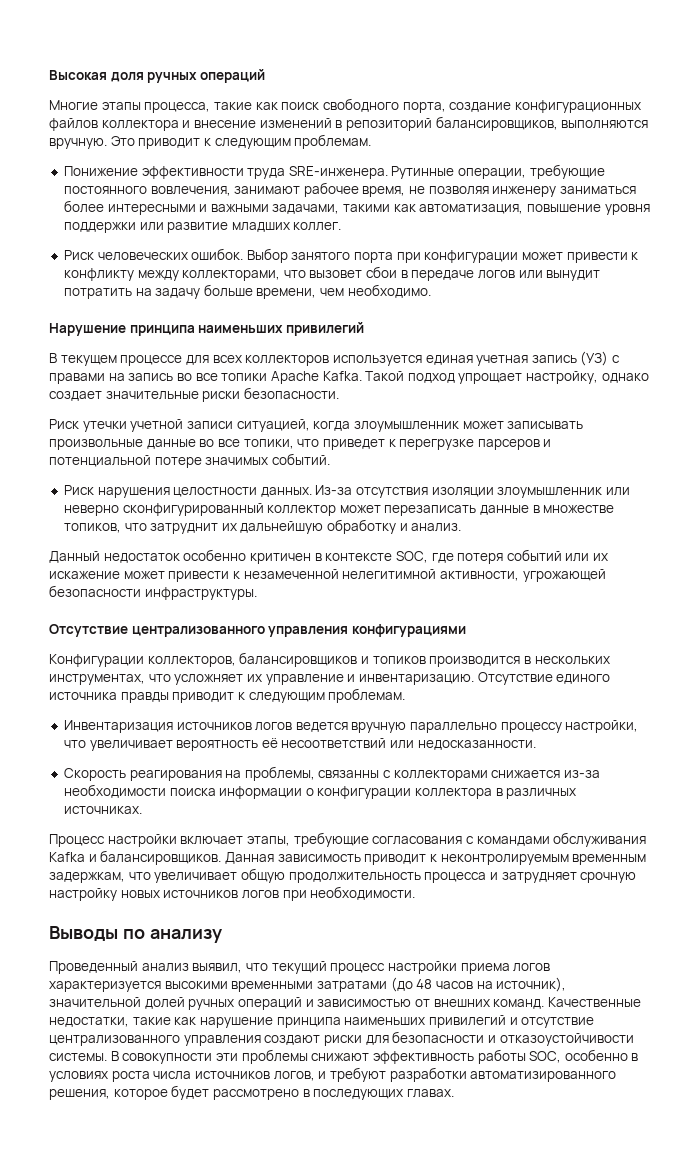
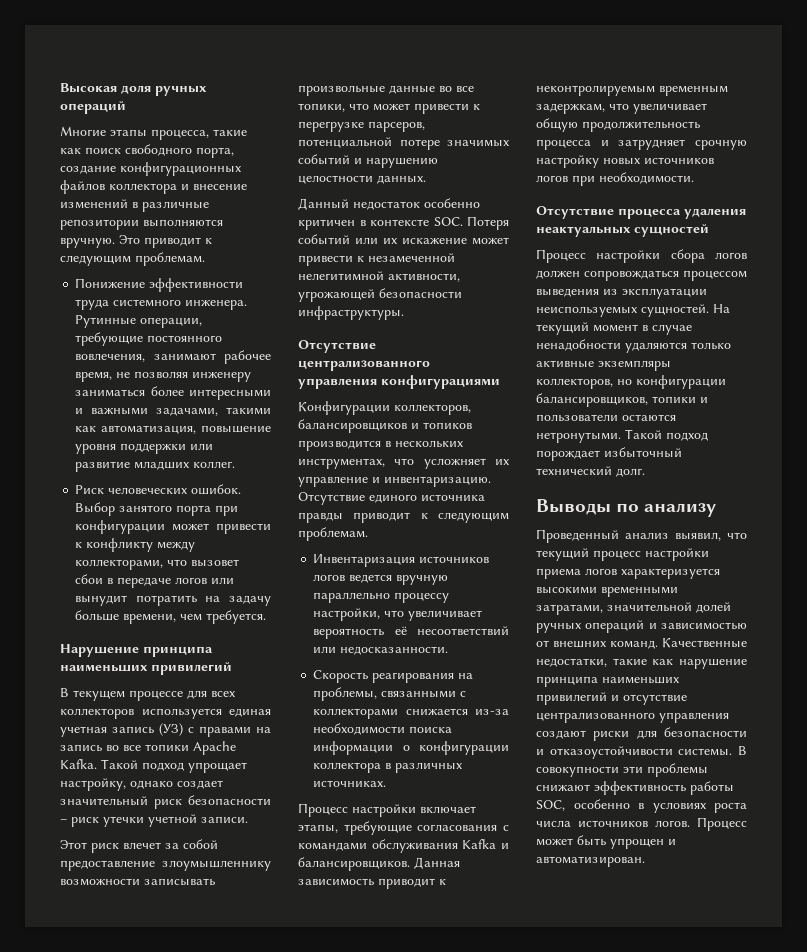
[345,116,558,131] репозиторий балансировщиков, -> [142,201,209,212] [60,219,139,230] различные репозитории
[288,166,388,179] SRE-инженера. -> [113,299,248,310] системного инженера.
[347,284,431,298] необходимо. -> [206,610,267,624] требуется.
[105,387,339,402] [49,419,504,432] значительные риски безопасности. // Риск утечки учетной записи ситуацией, когда злоумышленник может -> [60,795,271,809] [60,814,248,827] [60,839,218,853] [60,860,271,871] [60,878,140,886] значительный риск безопасности – риск утечки учетной записи. // Этот риск влечет за собой предоставление злоумышленнику возможности
[322,439,552,450] [49,453,330,468] [63,485,631,498] [63,503,615,516] [63,519,462,534] приведет к перегрузке парсеров и потенциальной потере значимых событий. // Риск нарушения целостности данных. Из-за отсутствия изоляции злоумышленник или неверно сконфигурированный коллектор может перезаписать данные в множестве топиков, что затруднит их дальнейшую обработку и анализ. -> [373,103,480,114] [298,121,425,132] [298,137,510,150] [298,154,438,168] [298,175,426,184] может привести к перегрузке парсеров, потенциальной потере значимых событий и нарушению целостности данных.
[395,551,504,564] SOC, где потеря -> [433,216,509,230] SOC. Потеря
[318,770,380,778] связанны -> [381,691,457,698] связанными
(416, 893) none -> [536,206,746,219] [536,224,709,237] [536,249,747,263] [536,270,747,281] [536,288,707,299] [536,304,730,317] [536,322,692,335] [536,339,731,353] [536,360,671,371] [536,375,726,389] [536,393,708,407] [536,414,676,422] [536,429,708,443] [536,447,682,461] [536,466,645,477] // Отсутствие процесса удаления неактуальных сущностей // Процесс настройки сбора логов должен сопровождаться процессом выведения из эксплуатации неиспользуемых сущностей. На текущий момент в случае ненадобности удаляются только активные экземпляры коллекторов, но конфигурации балансировщиков, топики и пользователи остаются нетронутыми. Такой подход порождает избыточный технический долг.
[316,977,567,992] затратами (до 48 часов на источник), -> [536,604,603,615] затратами,
[273,1067,617,1082] [49,1085,454,1100] логов, и требуют разработки автоматизированного решения, которое будет рассмотрено в последующих главах. -> [655,817,747,831] [536,835,676,849] [536,856,645,867] логов. Процесс может быть упрощен и автоматизирован.

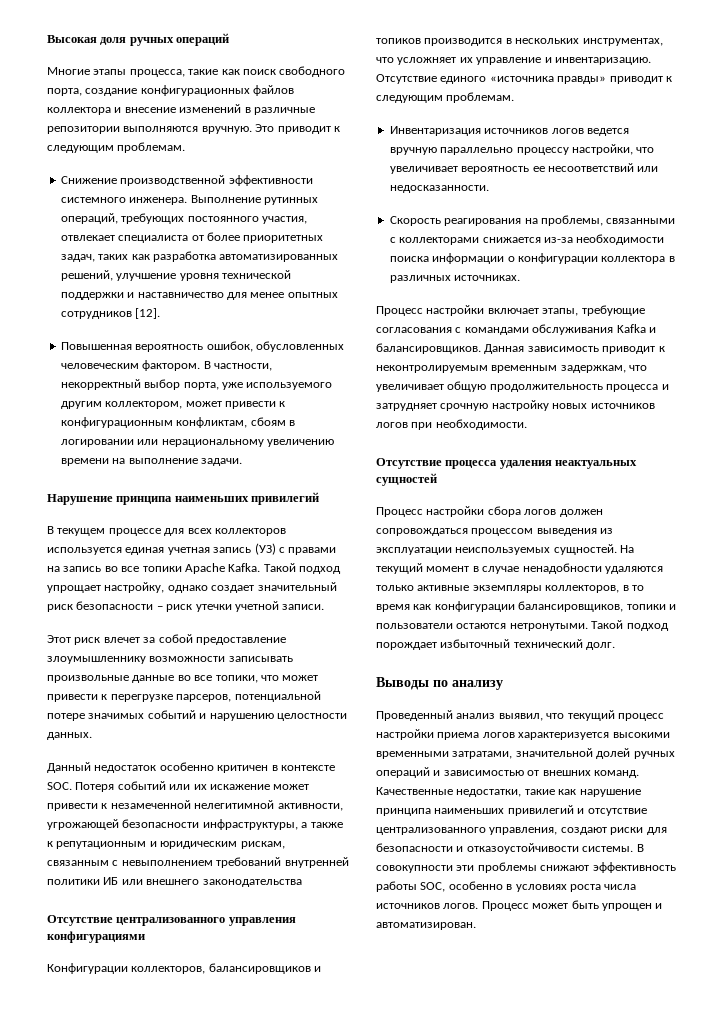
[75,278,244,292] [75,299,248,310] [75,315,203,328] [75,332,223,346] [75,350,271,364] [75,371,252,382] [75,386,271,400] [75,407,271,416] [75,425,271,434] [75,443,214,454] [75,461,236,472] [75,484,242,495] [75,502,239,516] [75,520,271,534] [75,538,196,552] [75,559,240,570] [75,574,235,588] [75,595,271,606] [75,610,267,624] Понижение эффективности труда системного инженера. Рутинные операции, требующие постоянного вовлечения, занимают рабочее время, не позволяя инженеру заниматься более интересными и важными задачами, такими как автоматизация, повышение уровня поддержки или развитие младших коллег. // Риск человеческих ошибок. Выбор занятого порта при конфигурации может привести к конфликту между коллекторами, что вызовет сбои в передаче логов или вынудит потратить на задачу больше времени, чем требуется. -> [60,175,313,186] [60,195,318,205] [60,213,307,224] [60,232,324,243] [60,251,339,262] [60,270,291,281] [60,292,338,300] [60,308,161,319] [60,341,344,352] [60,360,272,371] [60,379,333,390] [60,401,286,409] [60,417,295,428] [60,439,334,447] [60,458,242,466] Снижение производственной эффективности системного инженера. Выполнение рутинных операций, требующих постоянного участия, отвлекает специалиста от более приоритетных задач, таких как разработка автоматизированных решений, улучшение уровня технической поддержки и наставничество для менее опытных сотрудников [12]. // Повышенная вероятность ошибок, обусловленных человеческим фактором. В частности, некорректный выбор порта, уже используемого другим коллектором, может привести к конфигурационным конфликтам, сбоям в логировании или нерациональному увеличению времени на выполнение задачи.
[298,306,404,320] инфраструктуры. -> [202,819,343,830] [47,841,285,849] [47,857,349,868] [47,877,302,887] инфраструктуры, а также к репутационным и юридическим рискам, связанным с невыполнением требований внутренней политики ИБ или внешнего законодательства
[421,494,485,501] [298,512,343,523] источника правды -> [489,76,607,84] «источника правды»
[394,626,407,635] её -> [532,166,545,172] ее
[617,379,632,385] но -> [622,585,644,591] [376,604,432,612] в то время как
[659,712,729,723] управления -> [489,827,558,835] управления,

